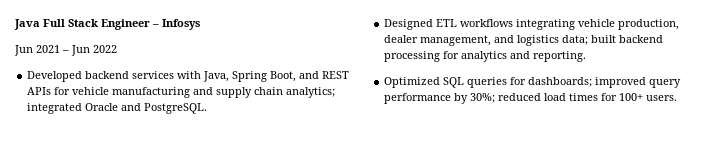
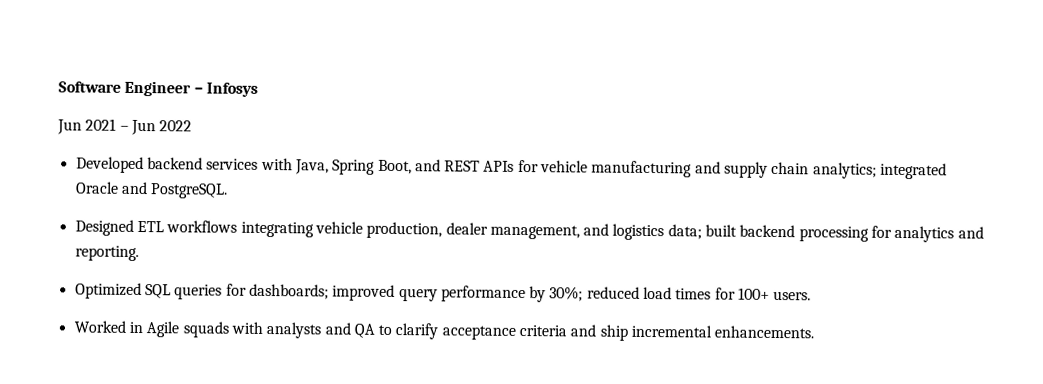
[14,19,98,30] Java Full Stack -> [58,81,121,93] Software
(678, 98) none -> [73,320,815,341] // Worked in Agile squads with analysts and QA to clarify acceptance criteria and ship incremental enhancements.

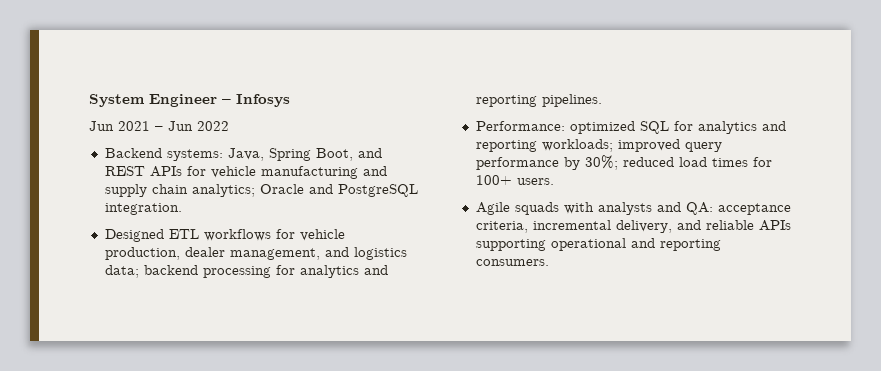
[58,81,121,93] Software -> [89,94,145,107] System
[75,156,293,174] Developed backend services with -> [104,148,223,161] Backend systems:
[880,162,948,180] integrated -> (255, 190) none
[150,183,229,199] PostgreSQL. -> [337,184,418,197] [104,203,182,215] PostgreSQL integration.
[240,221,314,238] integrating -> [275,229,295,239] for
[705,224,738,237] built -> (139, 271) none
[74,245,139,261] [74,282,329,300] reporting. // Optimized SQL queries for dashboards; -> [475,94,602,107] [475,121,786,134] [475,139,613,152] reporting pipelines. // Performance: optimized SQL for analytics and reporting workloads;
[73,320,143,334] Worked in -> (554, 181) none
[353,323,815,341] QA to clarify acceptance criteria and ship incremental enhancements. -> [685,202,791,215] [475,220,791,233] [475,238,721,251] [475,259,549,266] QA: acceptance criteria, incremental delivery, and reliable APIs supporting operational and reporting consumers.

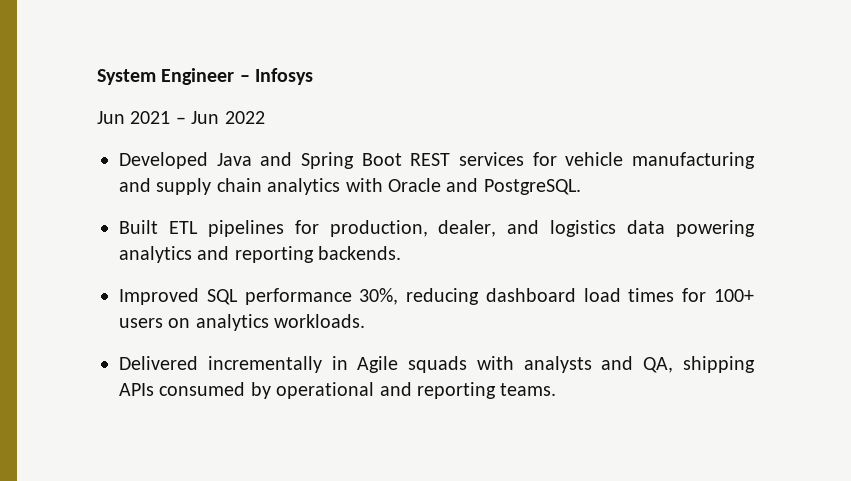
[104,148,382,161] [104,166,182,177] Backend systems: Java, Spring Boot, and REST APIs -> [119,152,524,169] Developed Java and Spring Boot REST services
[191,184,418,197] [104,203,182,215] [104,229,345,242] [104,247,407,260] [104,265,388,278] [475,94,602,107] [475,121,786,134] [475,139,722,152] [475,155,772,170] [475,175,554,185] analytics; Oracle and PostgreSQL integration. // Designed ETL workflows for vehicle production, dealer management, and logistics data; backend processing for analytics and reporting pipelines. // Performance: optimized SQL for analytics and reporting workloads; improved query performance by 30%; reduced load times for 100+ users. // -> [267,178,581,195] [119,220,756,237] [119,246,402,263] [119,288,755,305] [119,314,366,331] [119,356,348,373] analytics with Oracle and PostgreSQL. // Built ETL pipelines for production, dealer, and logistics data powering analytics and reporting backends. // Improved SQL performance 30%, reducing dashboard load times for 100+ users on analytics workloads. // Delivered incrementally in
[685,202,791,215] [475,220,791,233] [475,239,546,251] QA: acceptance criteria, incremental delivery, and reliable APIs supporting -> [643,356,755,373] [119,382,271,399] QA, shipping APIs consumed by
[475,259,549,266] consumers. -> [500,383,557,396] teams.

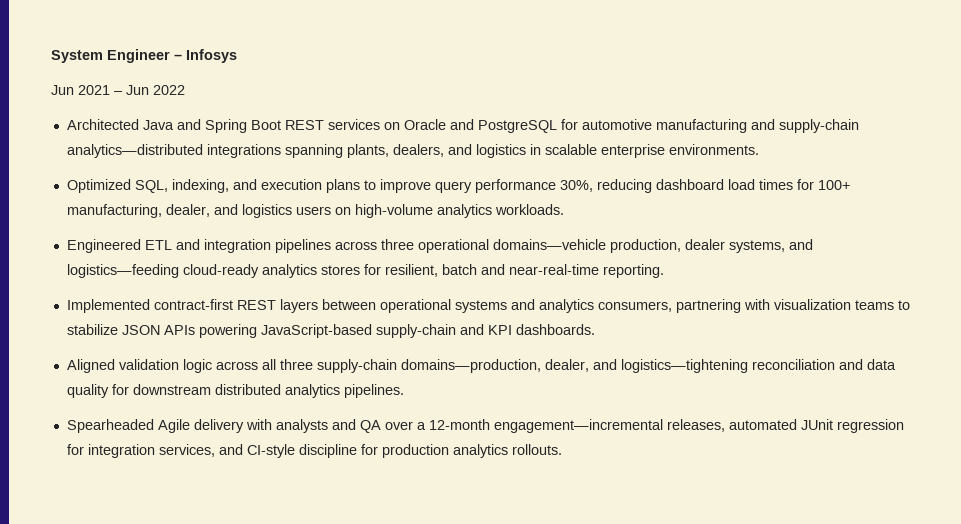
[119,152,208,169] Developed -> [66,119,139,130] Architected
[532,152,755,169] [119,178,581,195] [119,220,756,237] [119,246,402,263] [119,288,238,305] for vehicle manufacturing and supply chain analytics with Oracle and PostgreSQL. // Built ETL pipelines for production, dealer, and logistics data powering analytics and reporting backends. // Improved SQL -> [383,119,859,133] [66,144,759,158] [66,179,472,193] on Oracle and PostgreSQL for automotive manufacturing and supply-chain analytics—distributed integrations spanning plants, dealers, and logistics in scalable enterprise environments. // Optimized SQL, indexing, and execution plans to improve query
(755, 295) none -> [66,204,292,218] manufacturing, dealer, and logistics
(191, 323) none -> [354,204,433,218] high-volume
[119,356,755,373] [119,382,557,399] Delivered incrementally in Agile squads with analysts and QA, shipping APIs consumed by operational and reporting teams. -> [66,239,813,253] [66,264,664,278] [66,299,910,313] [66,324,595,338] [66,359,896,373] [66,384,404,398] [66,419,904,433] [66,444,562,458] Engineered ETL and integration pipelines across three operational domains—vehicle production, dealer systems, and logistics—feeding cloud-ready analytics stores for resilient, batch and near-real-time reporting. // Implemented contract-first REST layers between operational systems and analytics consumers, partnering with visualization teams to stabilize JSON APIs powering JavaScript-based supply-chain and KPI dashboards. // Aligned validation logic across all three supply-chain domains—production, dealer, and logistics—tightening reconciliation and data quality for downstream distributed analytics pipelines. // Spearheaded Agile delivery with analysts and QA over a 12-month engagement—incremental releases, automated JUnit regression for integration services, and CI-style discipline for production analytics rollouts.

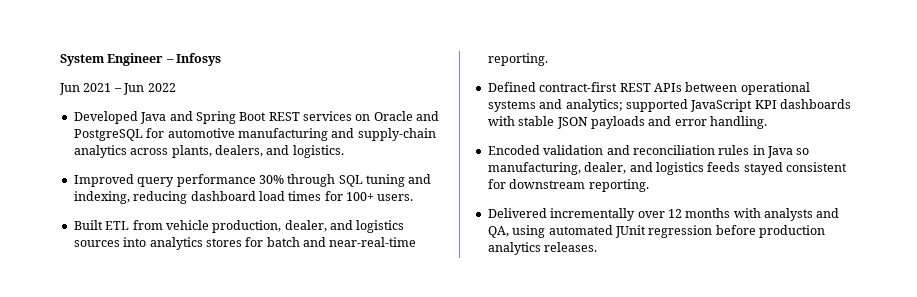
[66,119,139,130] Architected -> [73,111,138,124] Developed
[66,144,759,158] [66,179,593,193] analytics—distributed integrations spanning plants, dealers, and logistics in scalable enterprise environments. // Optimized SQL, indexing, and execution plans to improve query performance 30%, -> [73,145,344,158] [73,174,432,187] [73,191,130,204] analytics across plants, dealers, and logistics. // Improved query performance 30% through SQL tuning and indexing,
[66,204,564,218] [66,239,813,253] [66,264,259,278] manufacturing, dealer, and logistics users on high-volume analytics workloads. // Engineered ETL and integration pipelines across three operational domains—vehicle production, dealer systems, and logistics—feeding cloud-ready -> [377,194,414,201] [73,220,405,233] [73,237,147,247] users. // Built ETL from vehicle production, dealer, and logistics sources into
[384,264,438,277] resilient, -> (264, 242) none
[66,299,150,313] Implemented -> [487,82,536,92] Defined
[279,299,318,313] layers -> [653,83,682,92] APIs
[538,299,910,313] [66,324,595,338] [66,359,896,373] [66,384,404,398] [66,419,904,433] [66,444,378,458] analytics consumers, partnering with visualization teams to stabilize JSON APIs powering JavaScript-based supply-chain and KPI dashboards. // Aligned validation logic across all three supply-chain domains—production, dealer, and logistics—tightening reconciliation and data quality for downstream distributed analytics pipelines. // Spearheaded Agile delivery with analysts and QA over a 12-month engagement—incremental releases, automated JUnit regression for integration services, and CI-style discipline for -> [565,99,851,112] [487,116,767,129] [487,145,810,158] [487,162,847,175] [487,179,649,192] [487,208,840,221] [487,225,756,238] analytics; supported JavaScript KPI dashboards with stable JSON payloads and error handling. // Encoded validation and reconciliation rules in Java so manufacturing, dealer, and logistics feeds stayed consistent for downstream reporting. // Delivered incrementally over 12 months with analysts and QA, using automated JUnit regression before
[511,444,562,455] rollouts. -> [544,242,598,252] releases.

